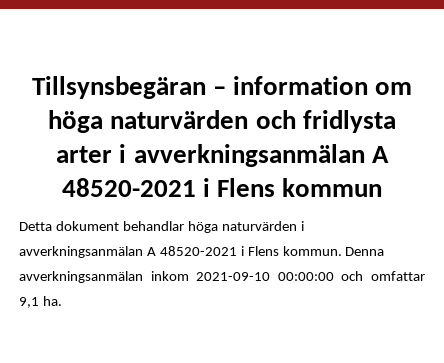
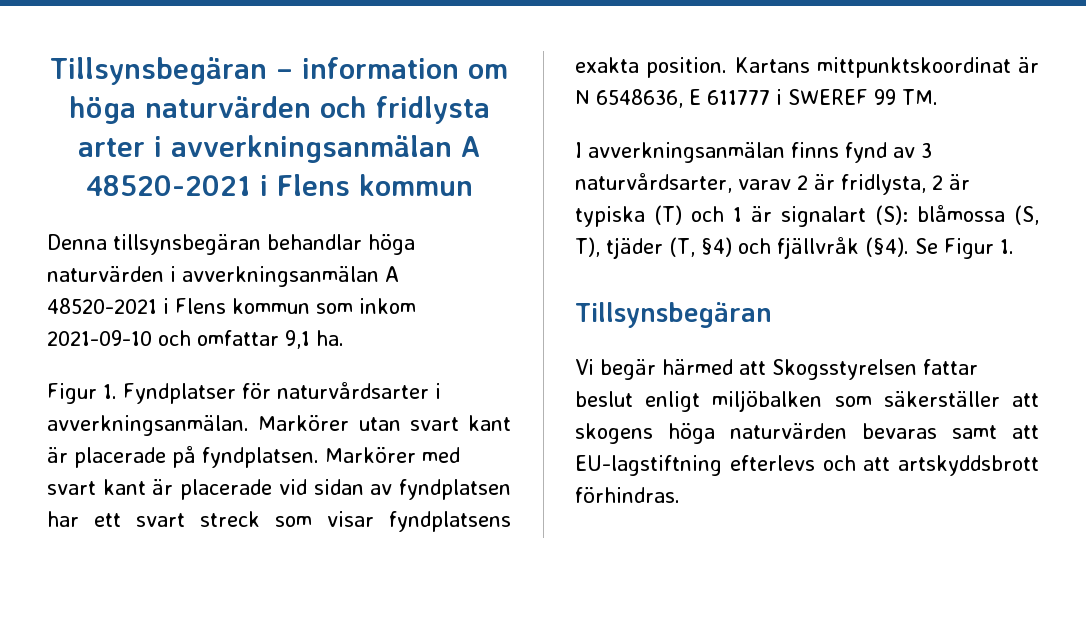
[19,221,119,231] Detta dokument -> [47,234,261,255] Denna tillsynsbegäran
[282,246,385,256] [19,271,143,283] kommun. Denna avverkningsanmälan -> [232,298,353,314] kommun som
[277,272,334,281] 00:00:00 -> (152, 338) none
(62, 301) none -> [47,382,441,404] [47,414,511,436] [47,446,460,468] [47,479,512,500] [47,511,511,532] [575,57,1039,78] [575,89,938,108] [575,142,932,163] [575,173,970,195] [575,205,1039,227] [575,237,1014,259] [575,302,772,328] [575,359,978,380] [575,390,1039,412] [575,422,1039,444] [575,455,1039,476] [575,486,680,503] // Figur 1. Fyndplatser för naturvårdsarter i avverkningsanmälan. Markörer utan svart kant är placerade på fyndplatsen. Markörer med svart kant är placerade vid sidan av fyndplatsen har ett svart streck som visar fyndplatsens exakta position. Kartans mittpunktskoordinat är N 6548636, E 611777 i SWEREF 99 TM. // I avverkningsanmälan finns fynd av 3 naturvårdsarter, varav 2 är fridlysta, 2 är typiska (T) och 1 är signalart (S): blåmossa (S, T), tjäder (T, §4) och fjällvråk (§4). Se Figur 1. // Tillsynsbegäran // Vi begär härmed att Skogsstyrelsen fattar beslut enligt miljöbalken som säkerställer att skogens höga naturvärden bevaras samt att EU-lagstiftning efterlevs och att artskyddsbrott förhindras.

